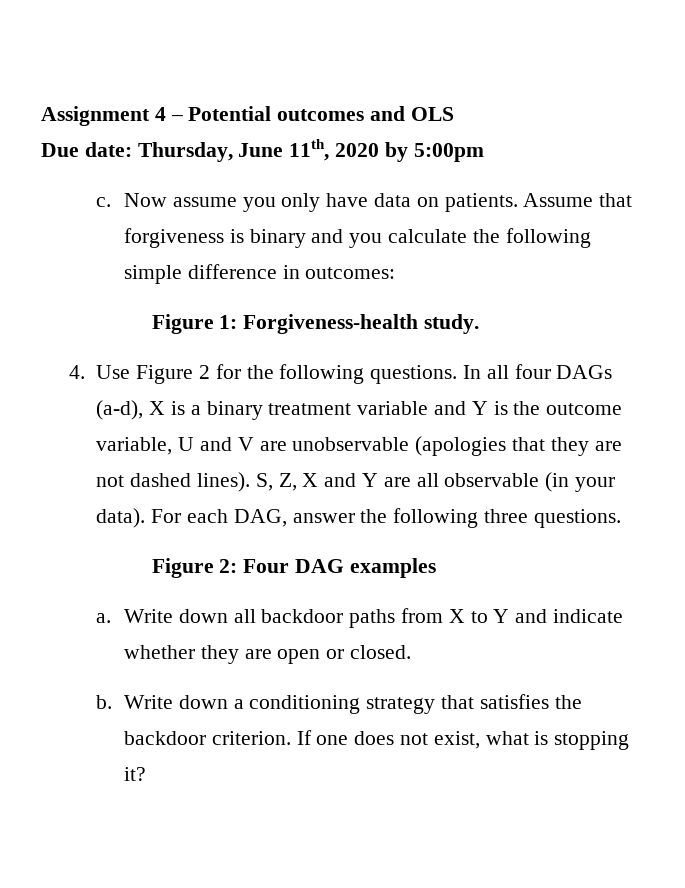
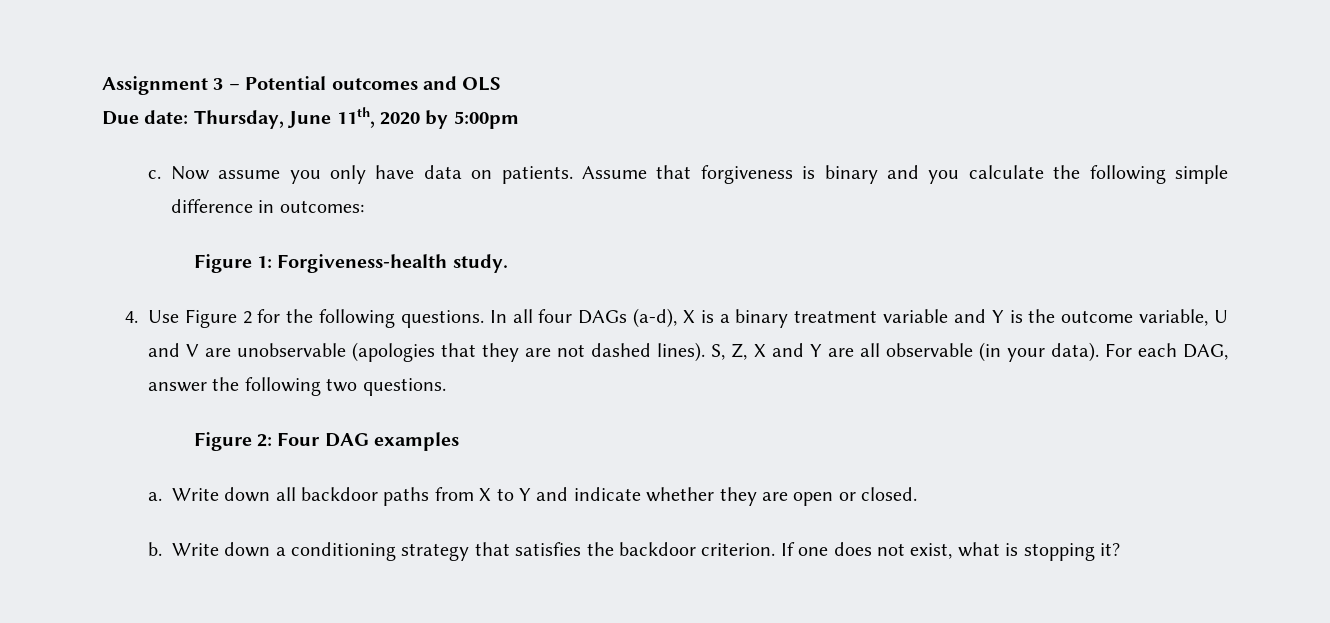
[154,107,166,121] 4 -> [213,78,224,90] 3
[483,509,528,523] three -> [326,378,358,392] two

